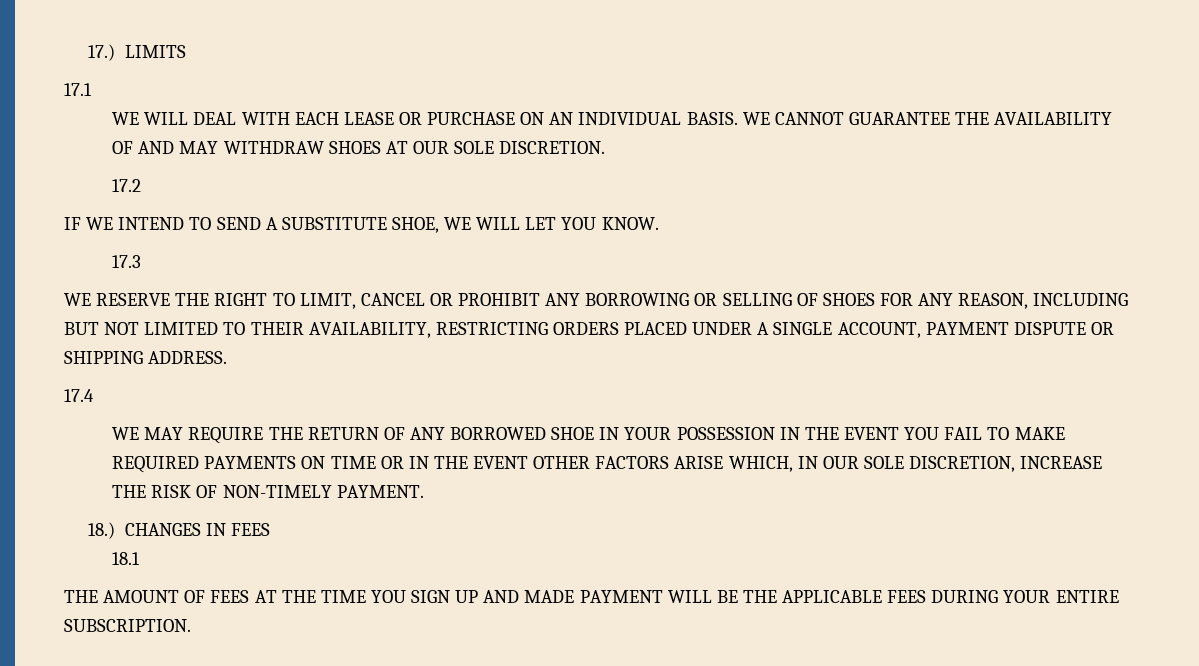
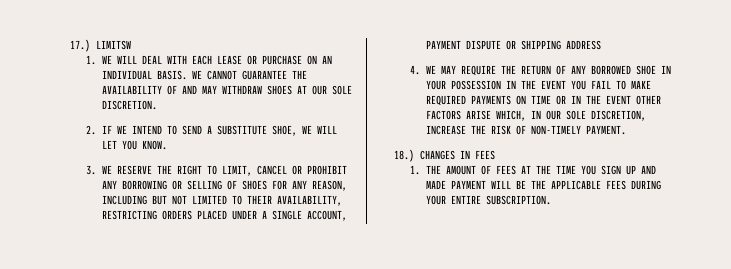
[124,45,186,58] [64,83,92,96] LIMITS // 17.1 // -> [95,40,131,50] [85,55,96,65] LIMITSW // 1.
[112,179,142,192] 17.2 // -> [85,125,96,135] 2.
[112,255,142,268] 17.3 // -> [85,165,96,175] 3.
[148,351,228,364] [64,389,94,402] ADDRESS. // 17.4 // -> [565,40,601,50] [409,65,420,75] ADDRESS // 4.
[112,552,141,565] 18.1 // -> [409,165,420,175] 1.

